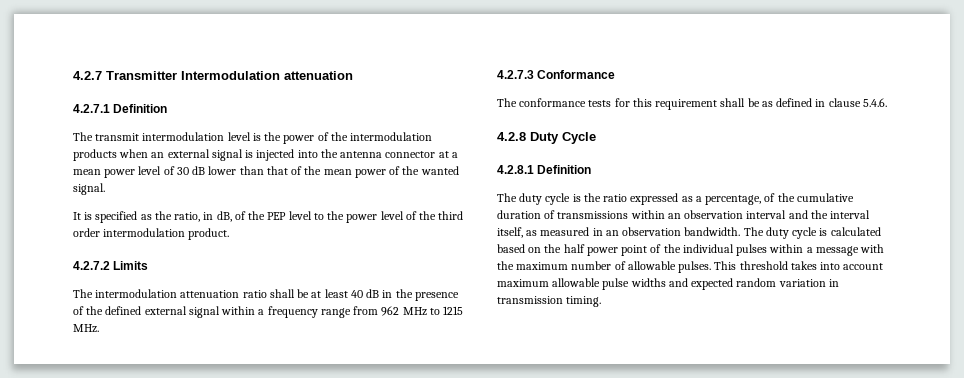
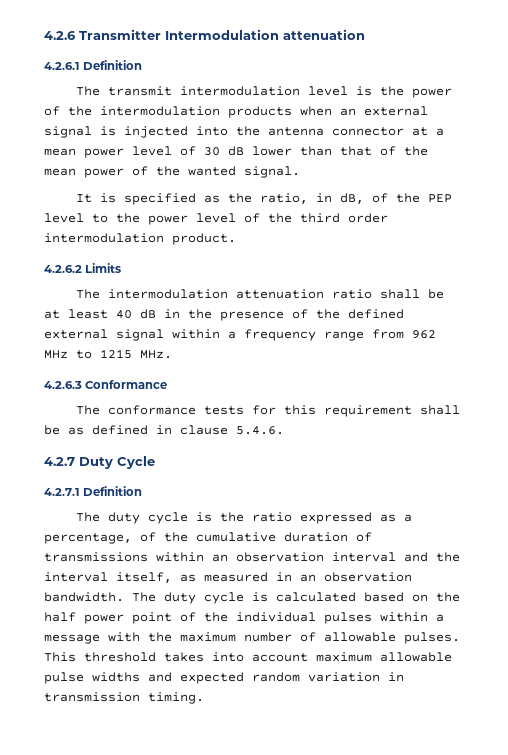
[73,71,102,80] 4.2.7 -> [44,31,76,40] 4.2.6
[73,104,110,113] 4.2.7.1 -> [44,62,80,70] 4.2.6.1
[73,261,110,270] 4.2.7.2 -> [44,265,82,273] 4.2.6.2
[497,70,534,79] 4.2.7.3 -> [44,381,82,389] 4.2.6.3
[497,132,526,141] 4.2.8 -> [44,457,75,466] 4.2.7
[497,165,534,174] 4.2.8.1 -> [44,488,80,496] 4.2.7.1

